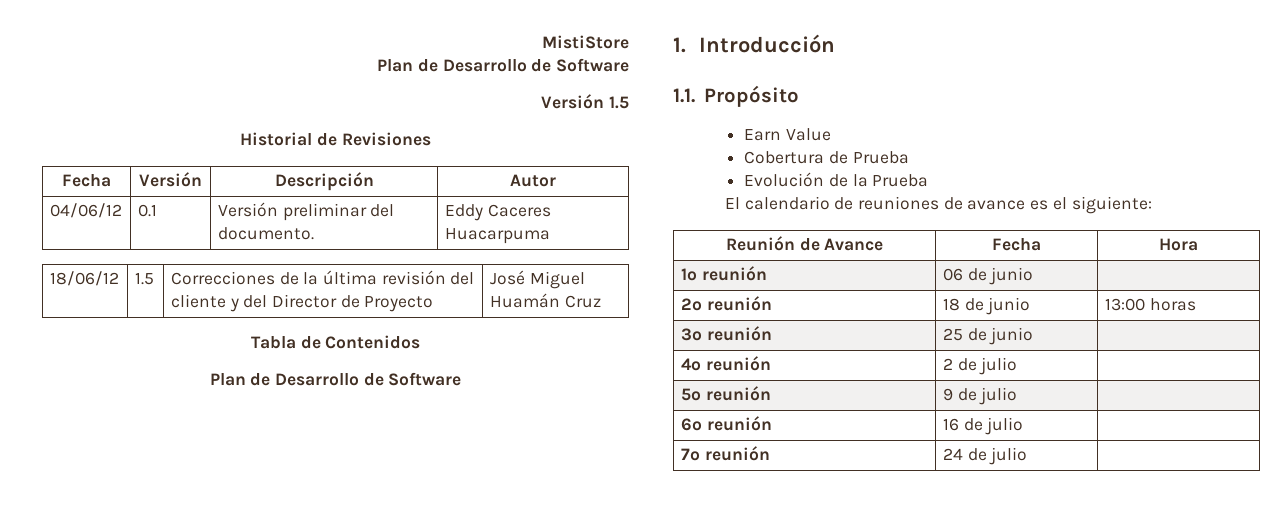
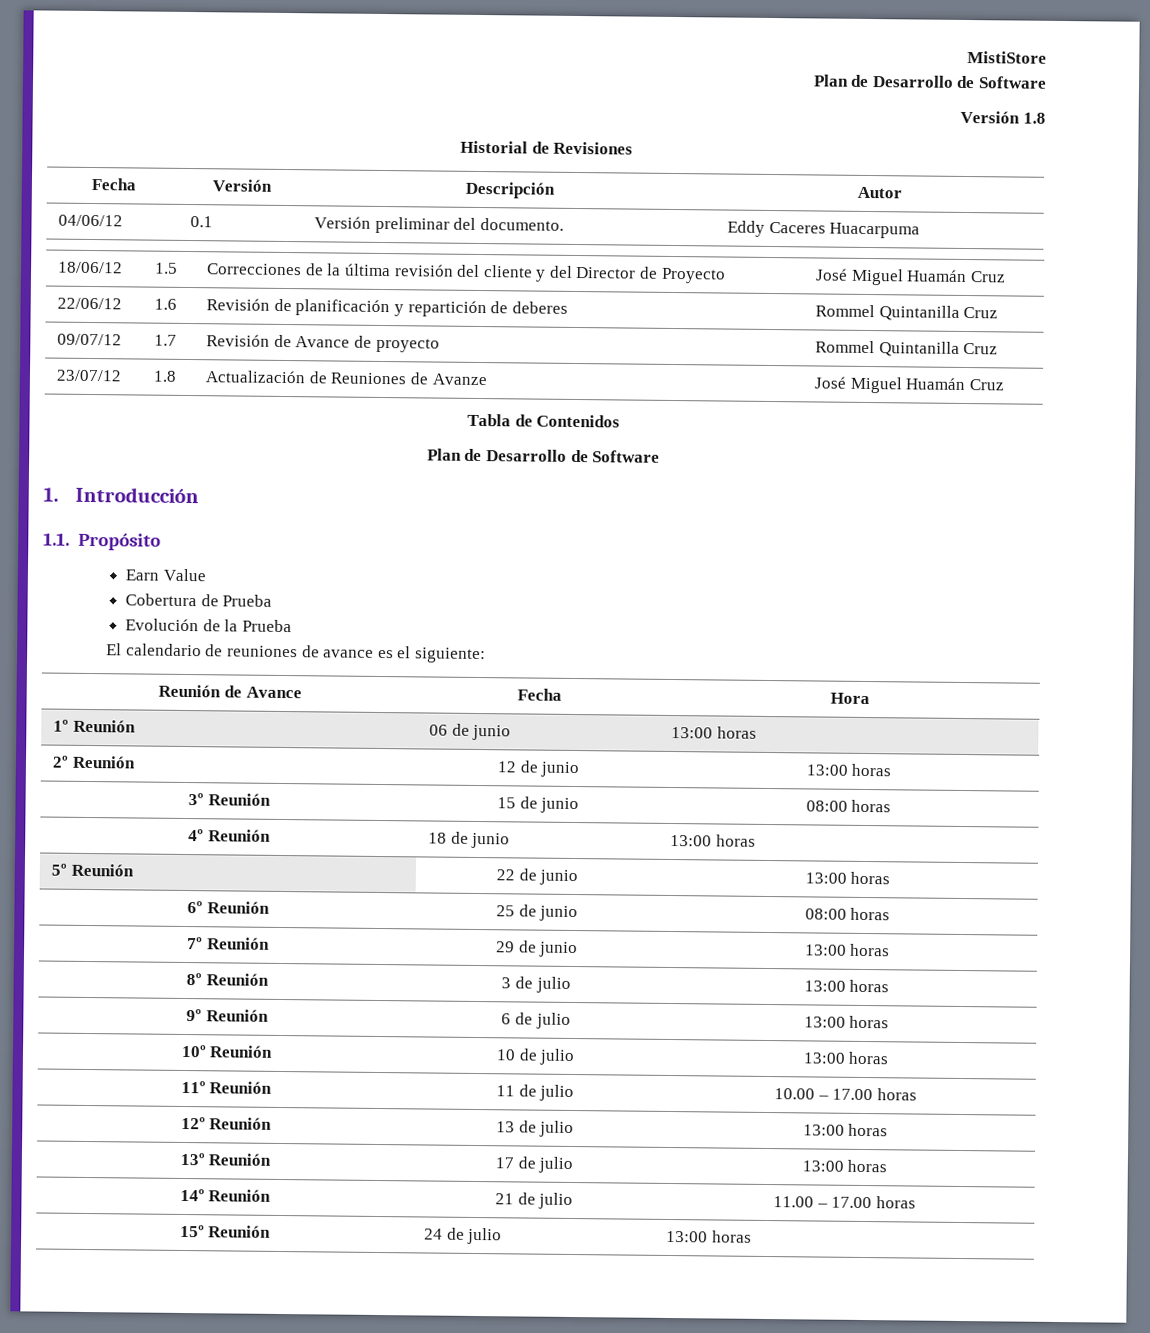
[609,96,629,109] 1.5 -> [1023,112,1046,124] 1.8
(601, 301) none -> [57,297,123,310] [154,298,178,310] [206,298,568,318] [815,304,999,321] [57,333,123,346] [154,334,178,346] [206,334,440,353] [815,340,999,357] [56,369,123,382] [153,370,178,382] [205,370,488,386] [814,376,1004,394] // 22/06/12 | 1.6 | Revisión de planificación y repartición de deberes | Rommel Quintanilla Cruz // 09/07/12 | 1.7 | Revisión de Avance de proyecto | Rommel Quintanilla Cruz // 23/07/12 | 1.8 | Actualización de Reuniones de Avanze | José Miguel Huamán Cruz
[701,266,767,281] reunión -> [72,719,136,733] Reunión
(1034, 276) none -> [671,726,757,739] 13:00 horas
[706,296,772,311] reunión -> [71,755,136,769] [496,760,581,778] [805,763,893,777] [188,793,271,806] [496,796,580,814] [805,799,892,813] [188,829,271,842] Reunión | 12 de junio | 13:00 horas // 3º Reunión | 15 de junio | 08:00 horas // 4º Reunión
[680,326,772,341] [942,327,1034,345] [680,356,771,371] [942,357,1018,375] [680,386,771,401] [942,387,1018,405] [680,416,772,431] [942,417,1024,435] [680,446,770,461] 3º reunión | 25 de junio | // 4º reunión | 2 de julio | // 5º reunión | 9 de julio | // 6º reunión | 16 de julio | // 7º reunión -> [51,863,134,877] [495,868,579,886] [804,871,891,885] [187,901,270,914] [495,904,579,922] [804,907,891,921] [187,937,270,950] [495,940,579,958] [804,943,891,957] [186,973,269,986] [501,976,571,993] [803,979,890,993] [186,1009,269,1022] [501,1012,571,1029] [803,1015,890,1029] [180,1044,274,1058] [495,1048,576,1066] [802,1051,890,1065] [180,1080,273,1094] [495,1084,575,1102] [774,1088,917,1101] [180,1116,273,1130] [495,1120,575,1138] [802,1123,889,1137] [179,1152,272,1166] [494,1156,574,1174] [801,1159,888,1173] [179,1188,272,1202] [494,1192,574,1210] [773,1196,916,1209] [179,1224,272,1238] 5º Reunión | 22 de junio | 13:00 horas // 6º Reunión | 25 de junio | 08:00 horas // 7º Reunión | 29 de junio | 13:00 horas // 8º Reunión | 3 de julio | 13:00 horas // 9º Reunión | 6 de julio | 13:00 horas // 10º Reunión | 10 de julio | 13:00 horas // 11º Reunión | 11 de julio | 10.00 – 17.00 horas // 12º Reunión | 13 de julio | 13:00 horas // 13º Reunión | 17 de julio | 13:00 horas // 14º Reunión | 21 de julio | 11.00 – 17.00 horas // 15º Reunión
(1028, 456) none -> [666,1230,752,1243] 13:00 horas

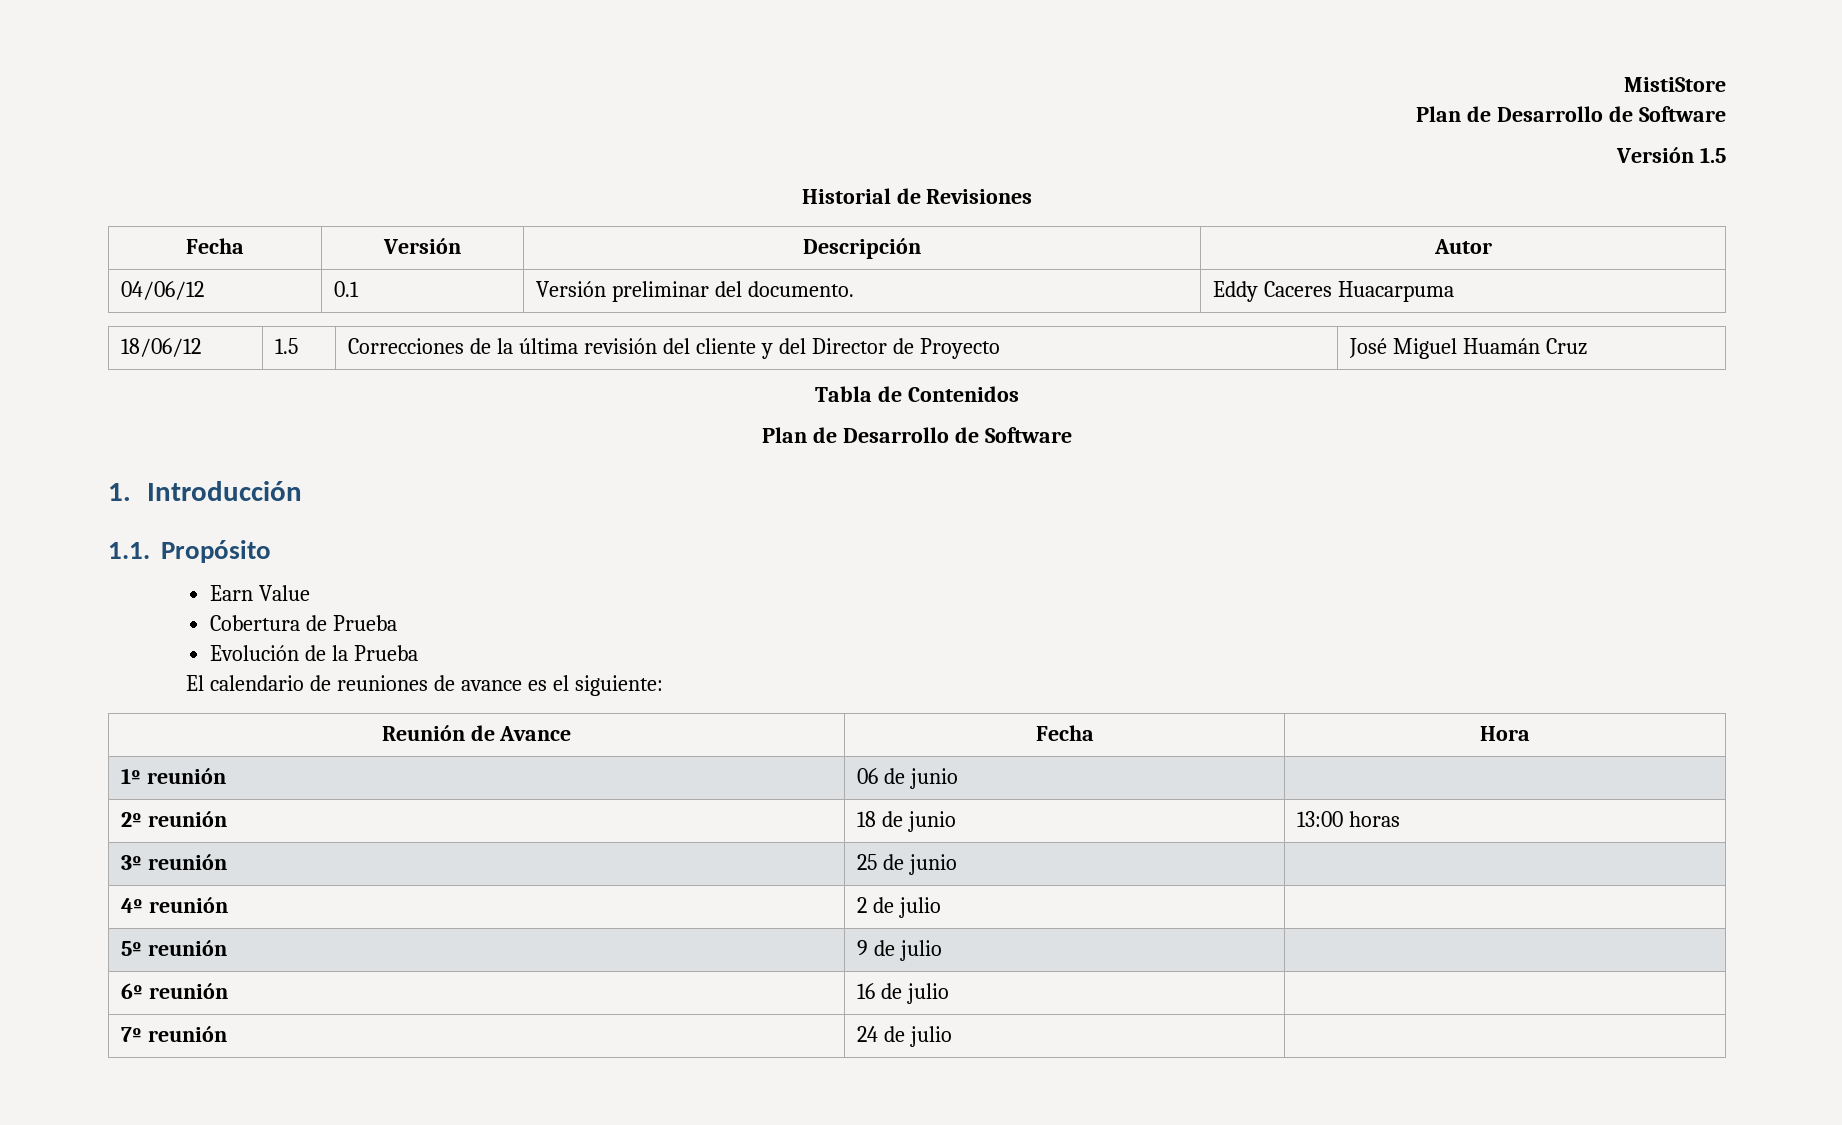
[1023,112,1046,124] 1.8 -> [1700,147,1726,163] 1.5
[57,297,123,310] [154,298,178,310] [206,298,568,318] [815,304,999,321] [57,333,123,346] [154,334,178,346] [206,334,440,353] [815,340,999,357] [56,369,123,382] [153,370,178,382] [205,370,488,386] [814,376,1004,394] // 22/06/12 | 1.6 | Revisión de planificación y repartición de deberes | Rommel Quintanilla Cruz // 09/07/12 | 1.7 | Revisión de Avance de proyecto | Rommel Quintanilla Cruz // 23/07/12 | 1.8 | Actualización de Reuniones de Avanze | José Miguel Huamán Cruz -> (1588, 346) none
[72,719,136,733] Reunión -> [147,768,227,784] reunión
[671,726,757,739] 13:00 horas -> (959, 778) none
[71,755,136,769] [496,760,581,778] [805,763,893,777] [188,793,271,806] [496,796,580,814] [805,799,892,813] [188,829,271,842] Reunión | 12 de junio | 13:00 horas // 3º Reunión | 15 de junio | 08:00 horas // 4º Reunión -> [148,811,228,827] reunión
[51,863,134,877] [495,868,579,886] [804,871,891,885] [187,901,270,914] [495,904,579,922] [804,907,891,921] [187,937,270,950] [495,940,579,958] [804,943,891,957] [186,973,269,986] [501,976,571,993] [803,979,890,993] [186,1009,269,1022] [501,1012,571,1029] [803,1015,890,1029] [180,1044,274,1058] [495,1048,576,1066] [802,1051,890,1065] [180,1080,273,1094] [495,1084,575,1102] [774,1088,917,1101] [180,1116,273,1130] [495,1120,575,1138] [802,1123,889,1137] [179,1152,272,1166] [494,1156,574,1174] [801,1159,888,1173] [179,1188,272,1202] [494,1192,574,1210] [773,1196,916,1209] [179,1224,272,1238] 5º Reunión | 22 de junio | 13:00 horas // 6º Reunión | 25 de junio | 08:00 horas // 7º Reunión | 29 de junio | 13:00 horas // 8º Reunión | 3 de julio | 13:00 horas // 9º Reunión | 6 de julio | 13:00 horas // 10º Reunión | 10 de julio | 13:00 horas // 11º Reunión | 11 de julio | 10.00 – 17.00 horas // 12º Reunión | 13 de julio | 13:00 horas // 13º Reunión | 17 de julio | 13:00 horas // 14º Reunión | 21 de julio | 11.00 – 17.00 horas // 15º Reunión -> [121,854,228,870] [857,854,958,875] [121,897,229,913] [857,897,942,918] [121,940,228,956] [857,940,943,961] [121,983,229,999] [857,983,950,1004] [121,1026,228,1042] 3º reunión | 25 de junio | // 4º reunión | 2 de julio | // 5º reunión | 9 de julio | // 6º reunión | 16 de julio | // 7º reunión
[666,1230,752,1243] 13:00 horas -> (953, 1036) none

